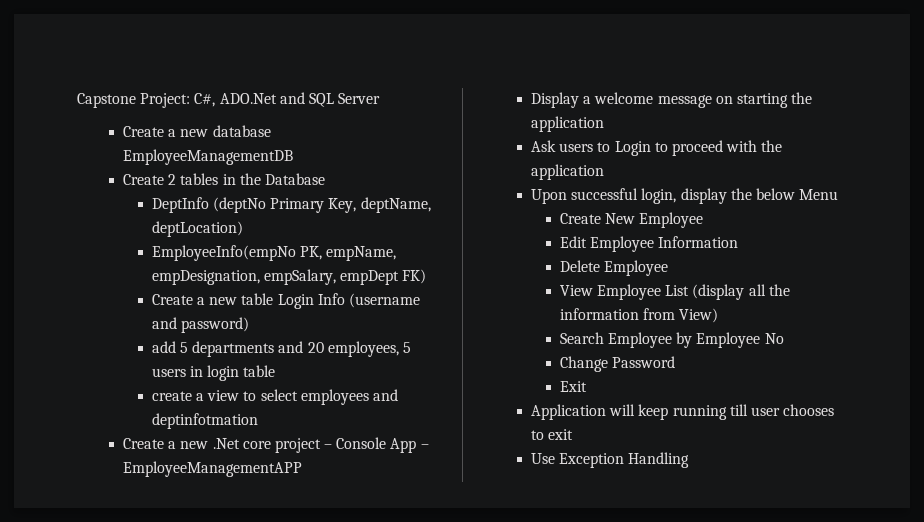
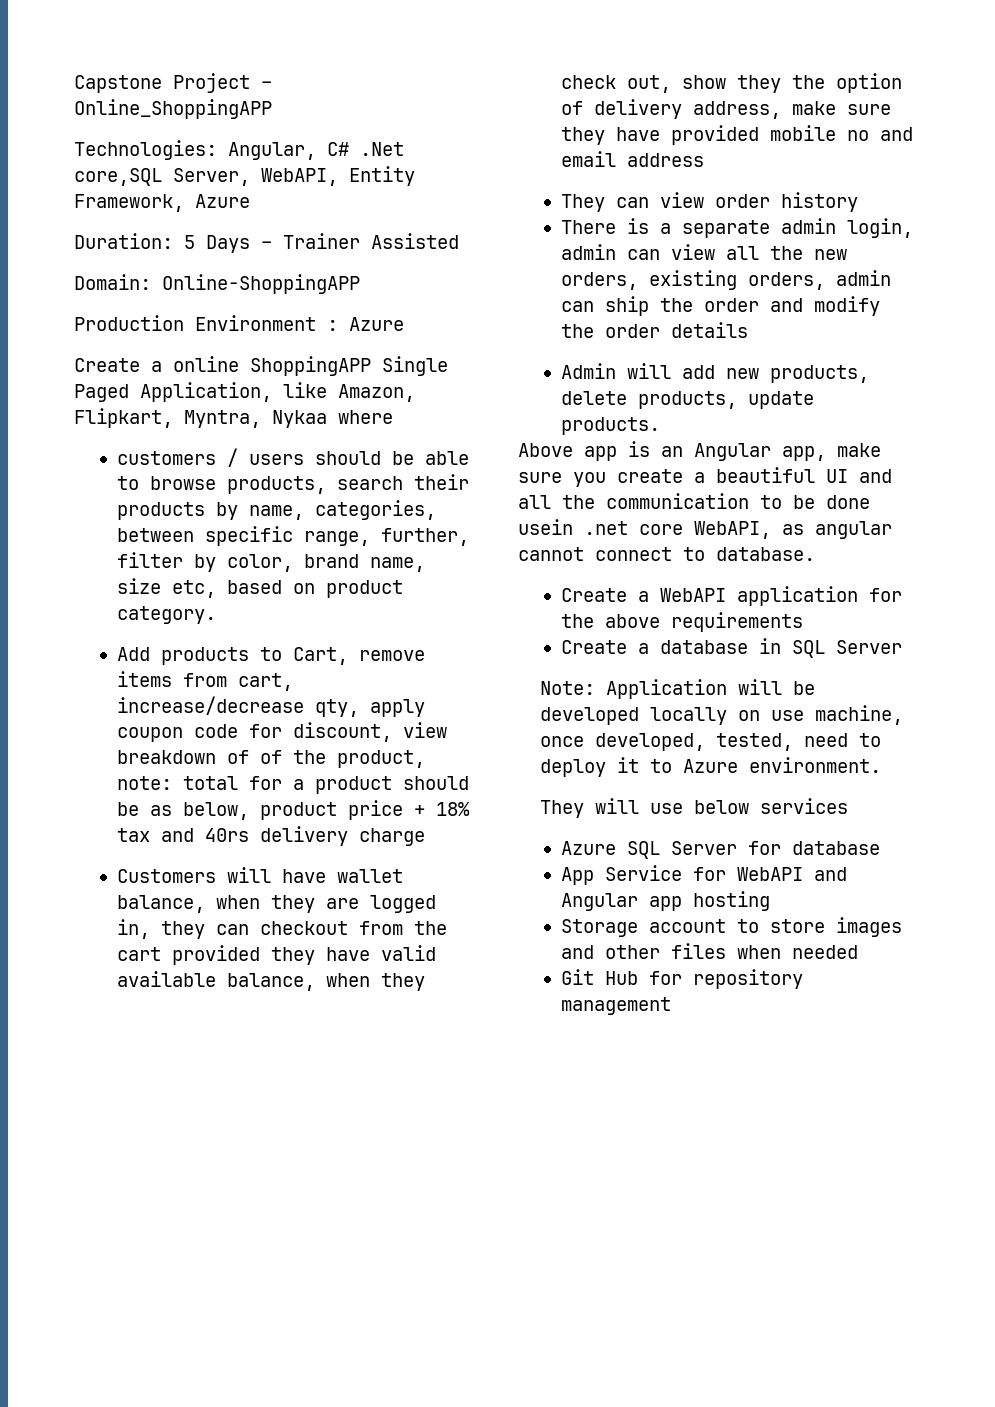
[140,92,381,108] [122,125,271,137] [122,149,293,165] [122,173,325,185] [151,197,431,213] [151,221,243,237] [151,245,397,261] [151,269,427,285] [151,293,421,309] [151,317,250,333] [151,341,412,357] [151,365,276,381] [151,389,399,405] [151,413,258,429] [122,437,429,453] [122,461,302,477] [530,92,813,108] [530,116,604,132] [530,140,783,156] [530,164,604,180] [530,188,839,204] [559,212,704,228] [559,236,739,252] [559,260,669,276] [559,284,790,300] [559,308,719,323] [559,332,784,348] [559,356,676,372] [559,381,587,392] [530,404,835,420] [530,429,574,440] [530,452,690,468] Project: C#, ADO.Net and SQL Server // Create a new database EmployeeManagementDB // Create 2 tables in the Database // DeptInfo (deptNo Primary Key, deptName, deptLocation) // EmployeeInfo(empNo PK, empName, empDesignation, empSalary, empDept FK) // Create a new table Login Info (username and password) // add 5 departments and 20 employees, 5 users in login table // create a view to select employees and deptinfotmation // Create a new .Net core project – Console App – EmployeeManagementAPP // Display a welcome message on starting the application // Ask users to Login to proceed with the application // Upon successful login, display the below Menu // Create New Employee // Edit Employee Information // Delete Employee // View Employee List (display all the information from View) // Search Employee by Employee No // Change Password // Exit // Application will keep running till user chooses to exit // Use Exception Handling -> [173,73,272,93] [74,99,272,119] [74,140,404,160] [74,166,415,186] [74,194,250,212] [74,233,459,253] [74,274,360,294] [74,315,404,331] [74,356,448,376] [74,382,415,402] [74,408,393,428] [117,448,470,467] [117,474,470,494] [117,500,437,520] [117,526,470,546] [117,552,426,572] [117,578,404,598] [117,606,217,624] [117,647,426,665] [117,671,294,691] [117,696,426,717] [117,722,448,742] [117,750,426,768] [117,776,470,794] [117,800,471,820] [117,826,426,846] [117,867,404,883] [117,895,437,913] [117,919,448,939] [117,945,437,965] [117,971,426,991] [561,73,903,93] [561,99,892,119] [561,125,914,145] [561,151,705,167] [561,192,859,212] [561,218,914,238] [561,244,848,260] [561,270,892,290] [561,296,881,316] [561,322,749,338] [561,363,870,383] [561,391,815,409] [561,417,661,435] [518,441,881,461] [518,467,892,487] [518,493,870,509] [518,519,892,539] [518,547,815,561] [561,586,903,606] [561,612,804,632] [561,638,903,658] [540,679,816,699] [540,705,904,725] [540,733,882,751] [540,757,882,777] [540,798,849,818] [561,841,881,859] [561,865,848,885] [561,891,771,911] [561,917,903,937] [561,943,859,959] [561,969,804,989] [561,997,672,1015] Project – Online_ShoppingAPP // Technologies: Angular, C# .Net core,SQL Server, WebAPI, Entity Framework, Azure // Duration: 5 Days – Trainer Assisted // Domain: Online-ShoppingAPP // Production Environment : Azure // Create a online ShoppingAPP Single Paged Application, like Amazon, Flipkart, Myntra, Nykaa where // customers / users should be able to browse products, search their products by name, categories, between specific range, further, filter by color, brand name, size etc, based on product category. // Add products to Cart, remove items from cart, increase/decrease qty, apply coupon code for discount, view breakdown of of the product, note: total for a product should be as below, product price + 18% tax and 40rs delivery charge // Customers will have wallet balance, when they are logged in, they can checkout from the cart provided they have valid available balance, when they check out, show they the option of delivery address, make sure they have provided mobile no and email address // They can view order history // There is a separate admin login, admin can view all the new orders, existing orders, admin can ship the order and modify the order details // Admin will add new products, delete products, update products. // Above app is an Angular app, make sure you create a beautiful UI and all the communication to be done usein .net core WebAPI, as angular cannot connect to database. // Create a WebAPI application for the above requirements // Create a database in SQL Server // Note: Application will be developed locally on use machine, once developed, tested, need to deploy it to Azure environment. // They will use below services // Azure SQL Server for database // App Service for WebAPI and Angular app hosting // Storage account to store images and other files when needed // Git Hub for repository management

